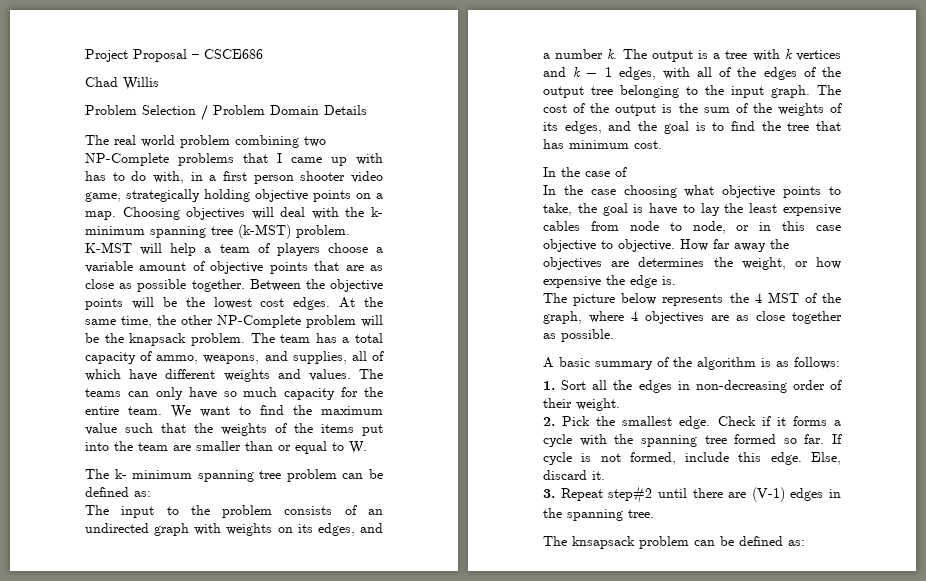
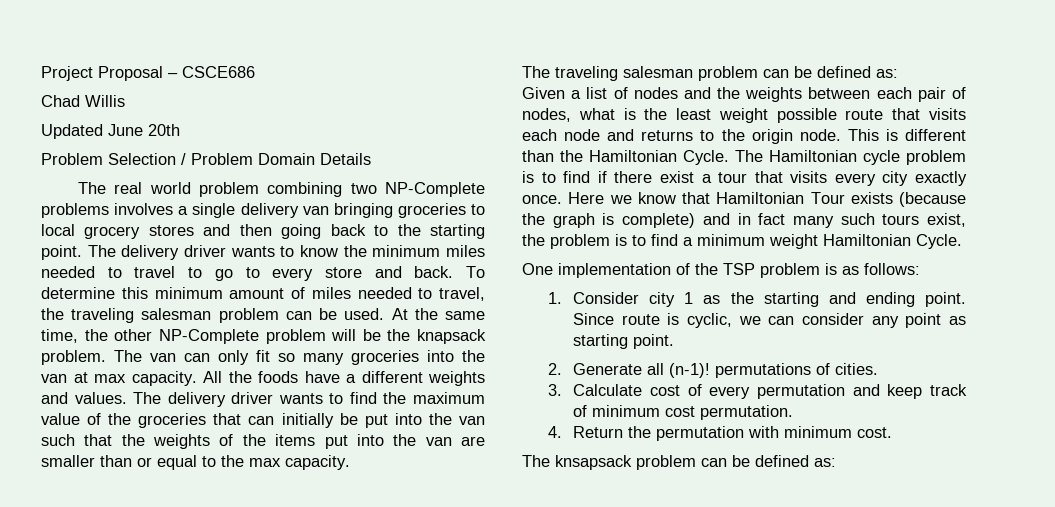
(159, 83) none -> [41,124,180,139] // Updated June 20th
[243,153,383,166] [85,171,383,184] [85,189,383,202] [85,207,383,220] [85,224,350,239] [85,242,383,256] [85,261,383,274] [85,279,383,292] [85,297,331,310] that I came up with has to do with, in a first person shooter video game, strategically holding objective points on a map. Choosing objectives will deal with the k- minimum spanning tree (k-MST) problem. K-MST will help a team of players choose a variable amount of objective points that are as close as possible together. Between the objective points will be the lowest cost edges. -> [114,203,485,218] [41,224,486,239] [41,245,485,260] [41,266,485,281] [41,287,485,301] [41,308,385,323] involves a single delivery van bringing groceries to local grocery stores and then going back to the starting point. The delivery driver wants to know the minimum miles needed to travel to go to every store and back. To determine this minimum amount of miles needed to travel, the traveling salesman problem can be used.
[280,333,383,343] [85,351,384,364] [85,369,158,381] team has a total capacity of ammo, weapons, and supplies, all of which have -> [150,350,485,365] [41,371,356,386] van can only fit so many groceries into the van at max capacity. All the foods have a
[85,387,383,400] [85,405,230,418] teams can only have so much capacity for the entire team. We want -> [167,392,323,407] delivery driver wants
(117, 429) none -> [87,413,485,428] of the groceries that can initially be put into the van
[138,442,168,451] team -> [425,437,452,446] van
[349,441,367,454] [85,469,282,482] W. // The k- minimum spanning tree -> [221,455,350,470] [522,66,693,81] the max capacity. // The traveling salesman
[85,505,383,518] [85,523,383,536] [543,49,841,62] [543,67,841,80] [543,85,841,98] [543,103,842,116] [543,121,841,134] [543,139,662,149] [543,167,627,177] [543,185,841,198] [543,203,841,216] [543,221,841,234] [543,239,789,252] [543,257,841,270] [543,275,676,288] [543,292,841,306] [543,311,842,324] [543,329,614,342] [543,357,840,370] [543,380,842,393] [543,398,620,411] [543,416,841,429] [543,434,842,447] [543,452,841,465] [543,470,605,480] [543,486,841,504] [543,508,654,521] The input to the problem consists of an undirected graph with weights on its edges, and a number k. The output is a tree with k vertices and k − 1 edges, with all of the edges of the output tree belonging to the input graph. The cost of the output is the sum of the weights of its edges, and the goal is to find the tree that has minimum cost. // In the case of // In the case choosing what objective points to take, the goal is have to lay the least expensive cables from node to node, or in this case objective to objective. How far away the objectives are determines the weight, or how expensive the edge is. // The picture below represents the 4 MST of the graph, where 4 objectives are as close together as possible. // A basic summary of the algorithm is as follows: // 1. Sort all the edges in non-decreasing order of their weight. // 2. Pick the smallest edge. Check if it forms a cycle with the spanning tree formed so far. If cycle is not formed, include this edge. Else, discard it. // 3. Repeat step#2 until there are (V-1) edges in the spanning tree. -> [522,87,966,102] [522,108,966,123] [522,129,966,144] [522,150,966,165] [522,171,967,186] [522,192,966,207] [522,213,966,228] [522,234,962,249] [522,263,920,278] [547,292,966,307] [573,313,966,328] [573,334,675,349] [547,363,879,378] [547,384,967,399] [573,405,794,420] [547,426,893,441] Given a list of nodes and the weights between each pair of nodes, what is the least weight possible route that visits each node and returns to the origin node. This is different than the Hamiltonian Cycle. The Hamiltonian cycle problem is to find if there exist a tour that visits every city exactly once. Here we know that Hamiltonian Tour exists (because the graph is complete) and in fact many such tours exist, the problem is to find a minimum weight Hamiltonian Cycle. // One implementation of the TSP problem is as follows: // 1. Consider city 1 as the starting and ending point. Since route is cyclic, we can consider any point as starting point. // 2. Generate all (n-1)! permutations of cities. // 3. Calculate cost of every permutation and keep track of minimum cost permutation. // 4. Return the permutation with minimum cost.

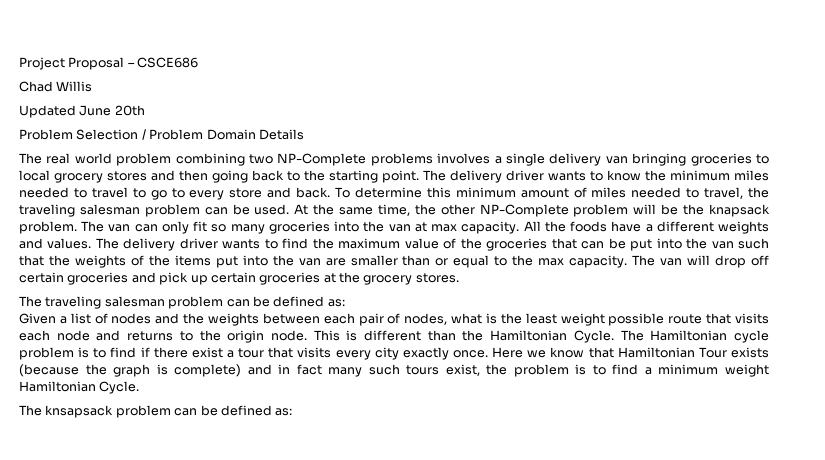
[281,413,334,428] initially -> (605, 245) none
(350, 462) none -> [632,255,769,268] [19,272,459,285] The van will drop off certain groceries and pick up certain groceries at the grocery stores.
[522,263,920,278] [547,292,966,307] [573,313,966,328] [573,334,675,349] [547,363,879,378] [547,384,967,399] [573,405,794,420] [547,426,893,441] // One implementation of the TSP problem is as follows: // 1. Consider city 1 as the starting and ending point. Since route is cyclic, we can consider any point as starting point. // 2. Generate all (n-1)! permutations of cities. // 3. Calculate cost of every permutation and keep track of minimum cost permutation. // 4. Return the permutation with minimum cost. -> (140, 387) none

